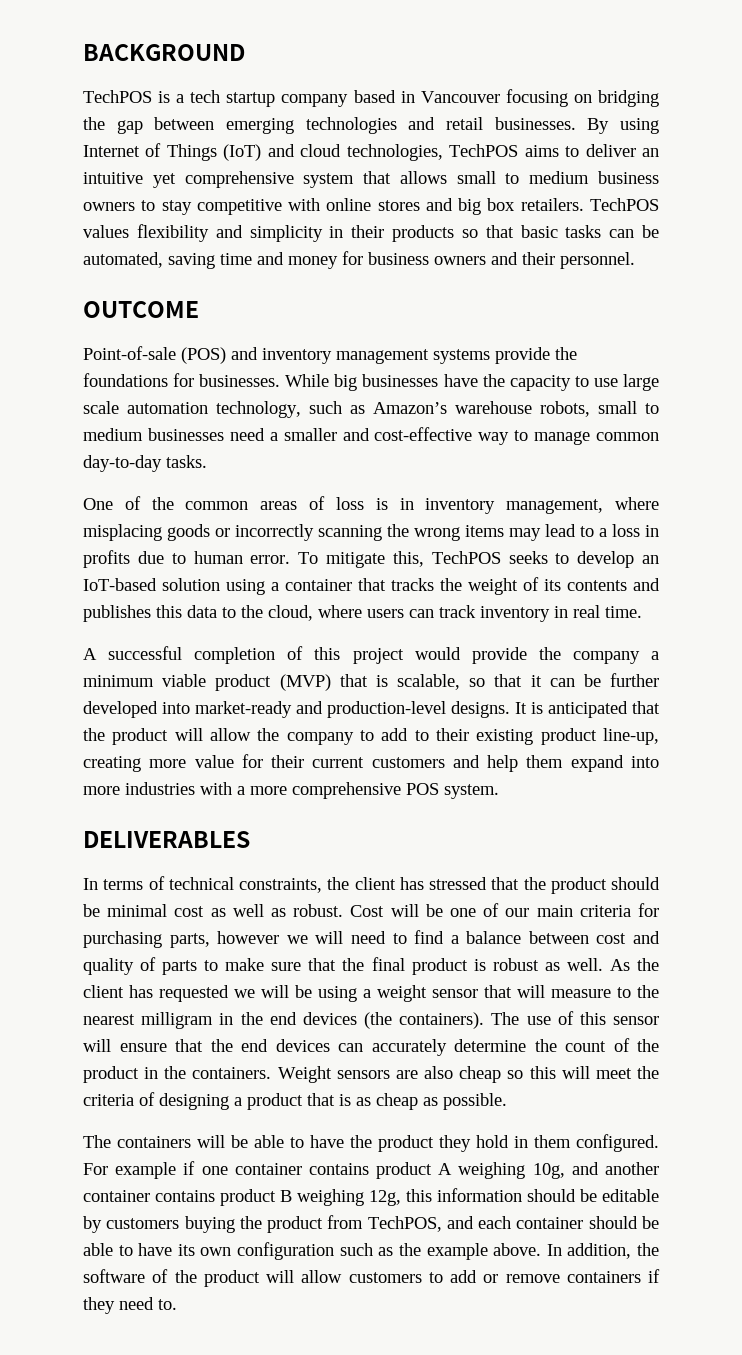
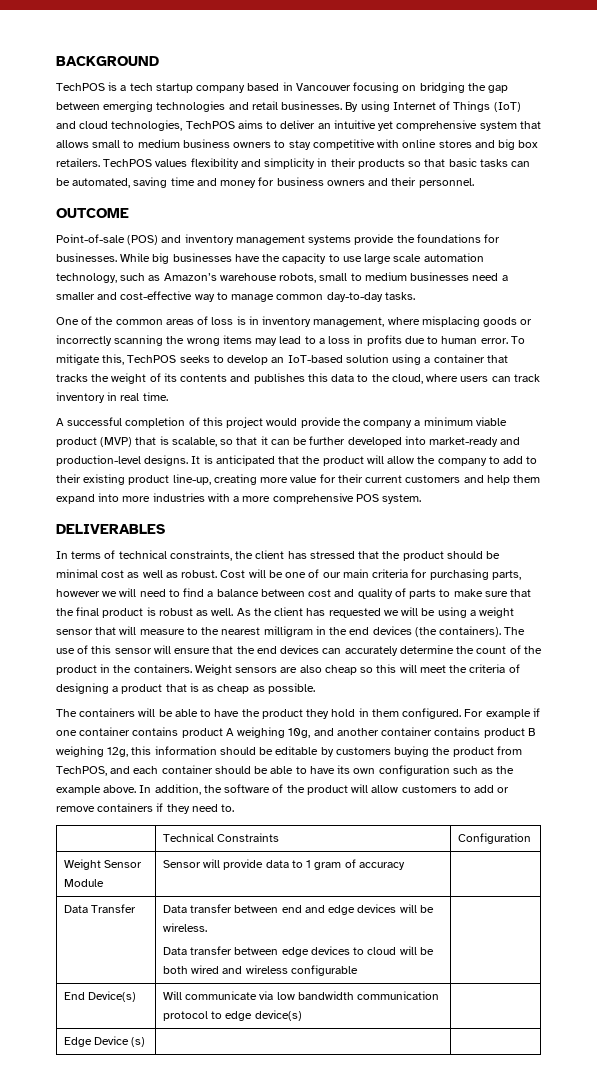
(177, 1304) none -> [162,833,280,842] [457,833,531,844] [63,859,143,870] [63,879,104,887] [162,859,405,870] [63,904,137,913] [162,904,434,915] [162,923,207,932] [162,946,434,957] [162,965,358,976] [63,991,137,1002] [162,991,440,1000] [162,1010,302,1021] [63,1036,146,1047] // | Technical Constraints | Configuration // Weight Sensor Module | Sensor will provide data to 1 gram of accuracy | // Data Transfer | Data transfer between end and edge devices will be wireless. // Data transfer between edge devices to cloud will be both wired and wireless configurable | // End Device(s) | Will communicate via low bandwidth communication protocol to edge device(s) | // Edge Device (s) | |

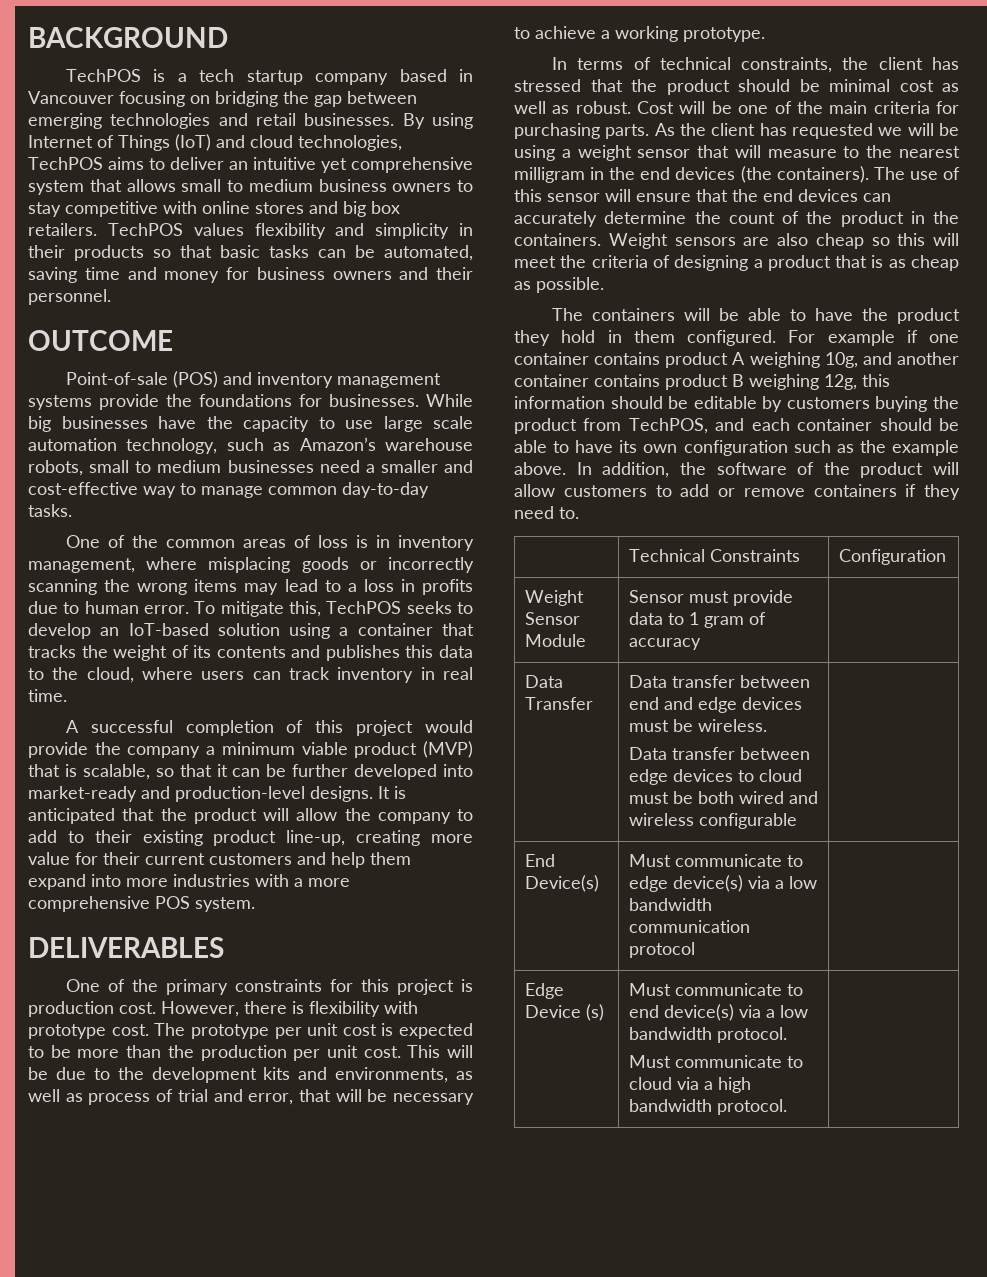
(165, 529) none -> [65,979,473,995] [28,1001,418,1017] [28,1023,473,1039] [28,1045,473,1061] [28,1067,473,1083] [28,1089,474,1105] [514,26,765,42] // One of the primary constraints for this project is production cost. However, there is flexibility with prototype cost. The prototype per unit cost is expected to be more than the production per unit cost. This will be due to the development kits and environments, as well as process of trial and error, that will be necessary to achieve a working prototype.
[322,572,341,578] our -> [796,101,823,114] the
[491,570,521,580] [56,588,532,599] [56,607,234,618] parts, however we will need to find a balance between cost and quality of parts to make sure that the final product is robust as well. -> [605,124,650,139] parts.
[203,859,221,868] will -> [688,591,729,603] must
[399,904,417,913] will -> [628,720,669,732] must
[399,946,417,955] will -> [628,792,669,804] must
[162,991,274,1000] Will communicate via -> [628,854,803,867] [628,875,784,892] Must communicate to edge device(s) via a
[211,1010,302,1021] to edge device(s) -> (695, 950) none
(146, 1042) none -> [628,983,803,996] [628,1004,808,1021] [628,1027,787,1043] [628,1055,803,1068] [628,1077,751,1093] [628,1099,787,1115] Must communicate to end device(s) via a low bandwidth protocol. // Must communicate to cloud via a high bandwidth protocol.

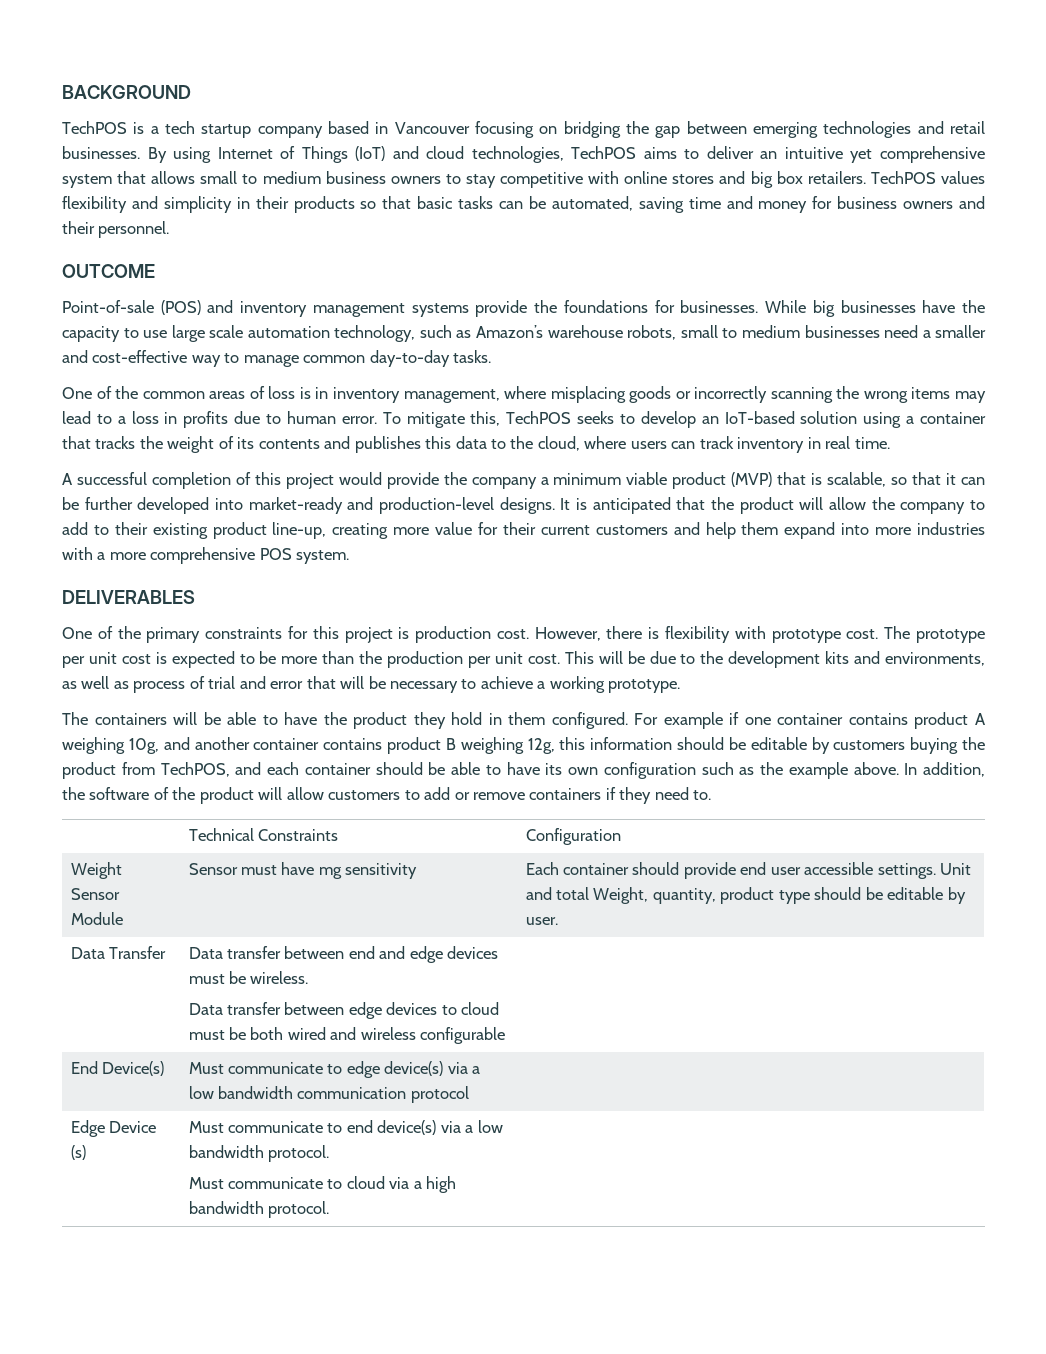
[248,1093,294,1105] error, -> [270,681,304,689] error
[551,57,959,73] [514,79,959,95] [514,101,959,114] [514,123,959,139] [514,145,960,161] [514,166,960,183] [514,189,891,202] [514,211,959,227] [514,233,959,249] [514,255,960,271] [514,277,604,293] // In terms of technical constraints, the client has stressed that the product should be minimal cost as well as robust. Cost will be one of the main criteria for purchasing parts. As the client has requested we will be using a weight sensor that will measure to the nearest milligram in the end devices (the containers). The use of this sensor will ensure that the end devices can accurately determine the count of the product in the containers. Weight sensors are also cheap so this will meet the criteria of designing a product that is as cheap as possible. -> (681, 686) none
[732,590,793,606] [628,612,766,628] [628,638,701,650] provide data to 1 gram of accuracy | -> [281,862,418,879] [525,862,972,879] [525,887,966,904] [525,917,558,925] have mg sensitivity | Each container should provide end user accessible settings. Unit and total Weight, quantity, product type should be editable by user.

